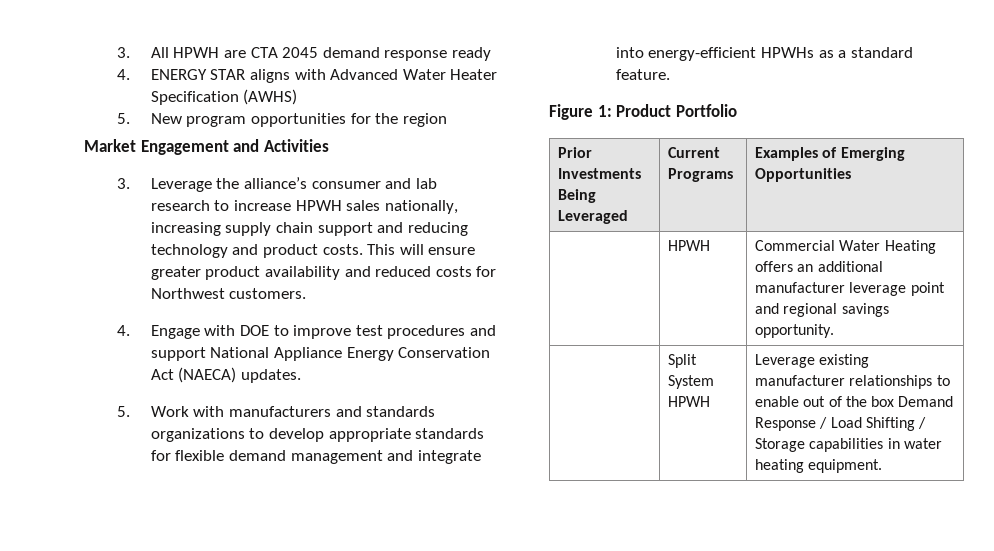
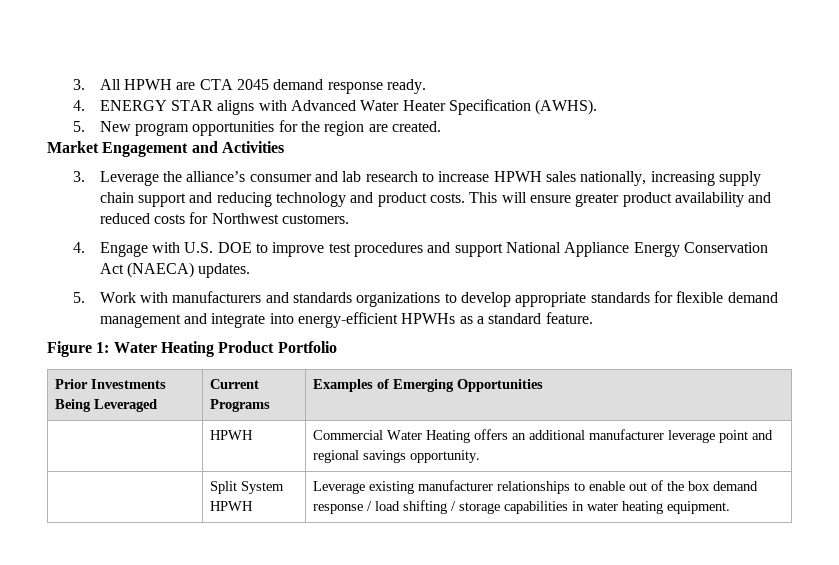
[451,47,491,61] ready -> [386,79,426,94] ready.
[243,89,298,105] (AWHS) -> [535,99,598,115] (AWHS).
(447, 120) none -> [368,121,441,132] are created.
(236, 330) none -> [184,242,214,253] U.S.
(612, 111) none -> [113,341,214,357] Water Heating
[898,396,954,407] [755,417,926,431] [755,438,806,452] Demand Response / Load Shifting / Storage -> [712,481,758,491] [312,500,500,514] demand response / load shifting / storage

